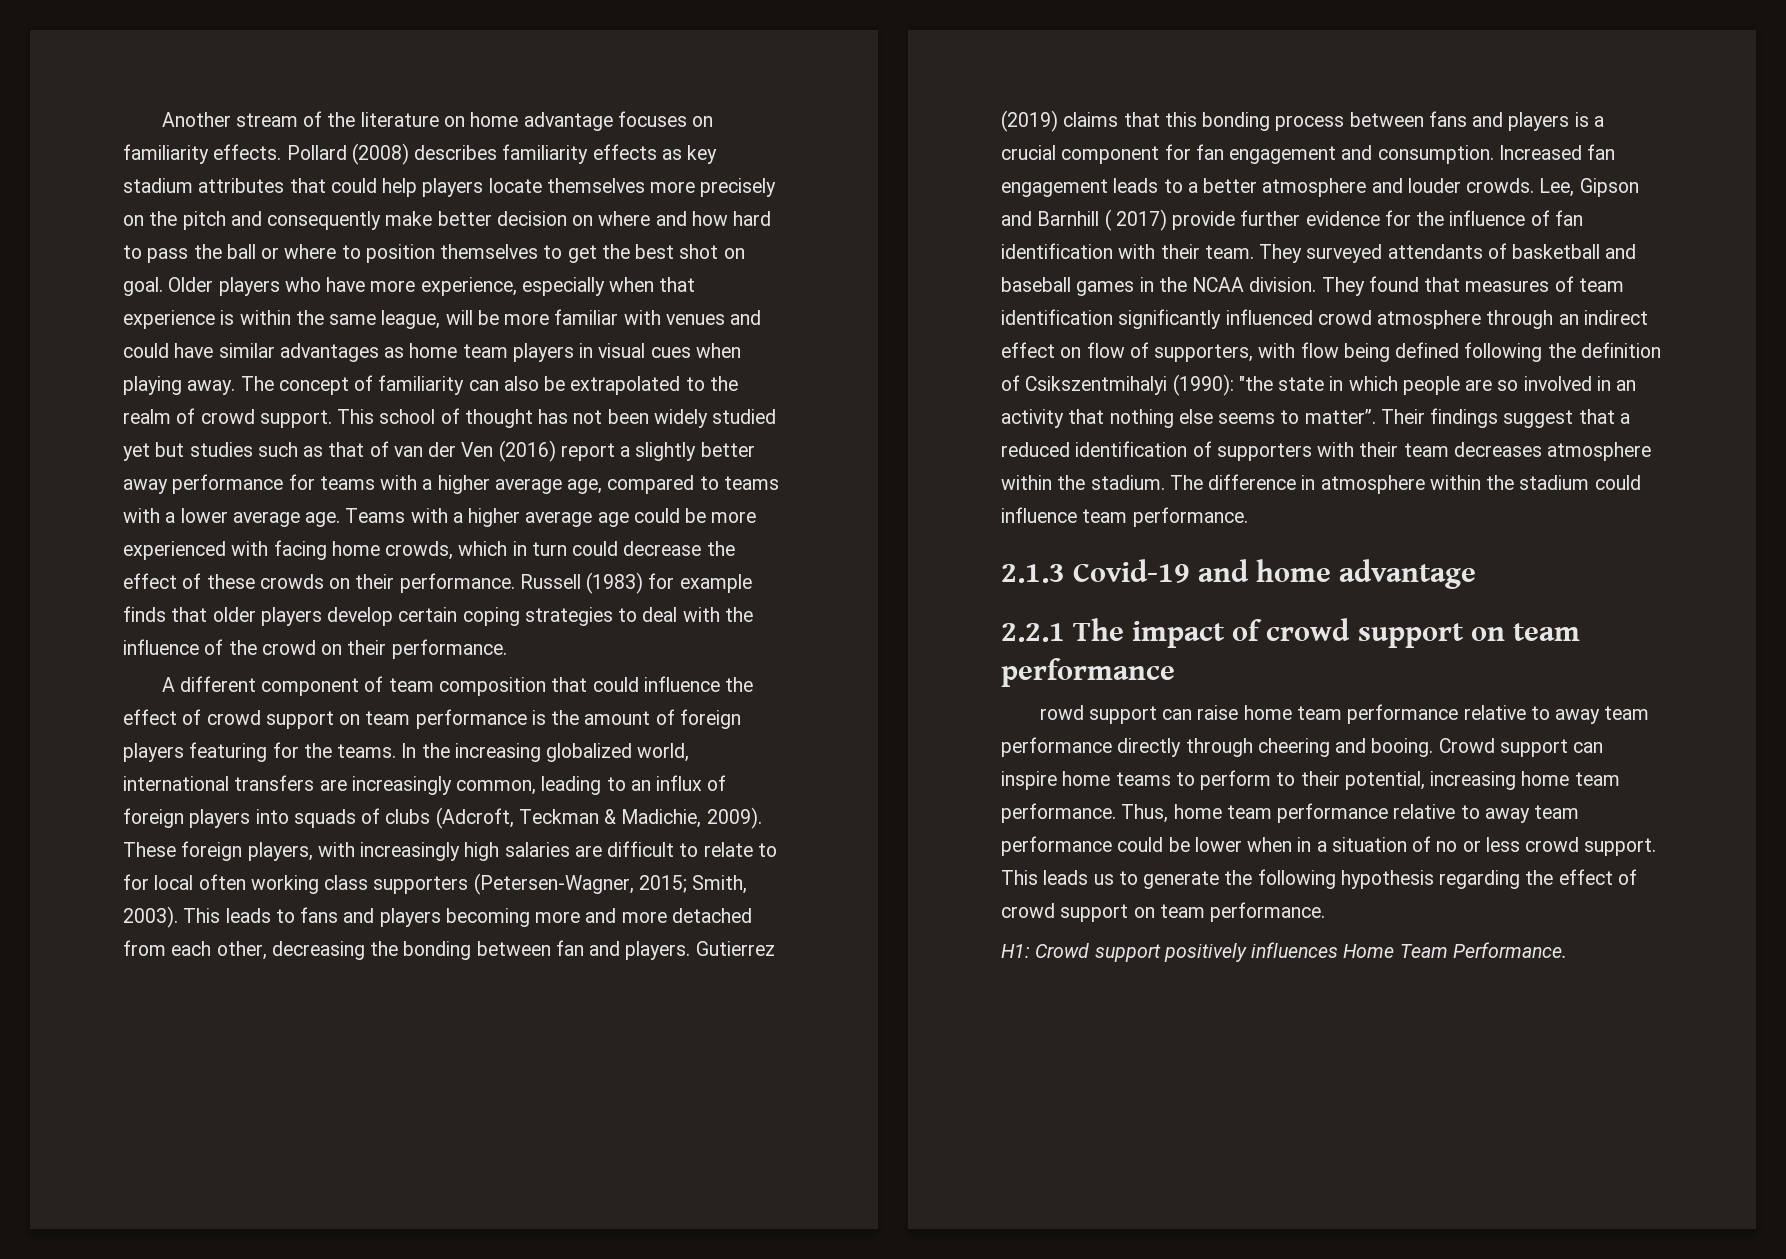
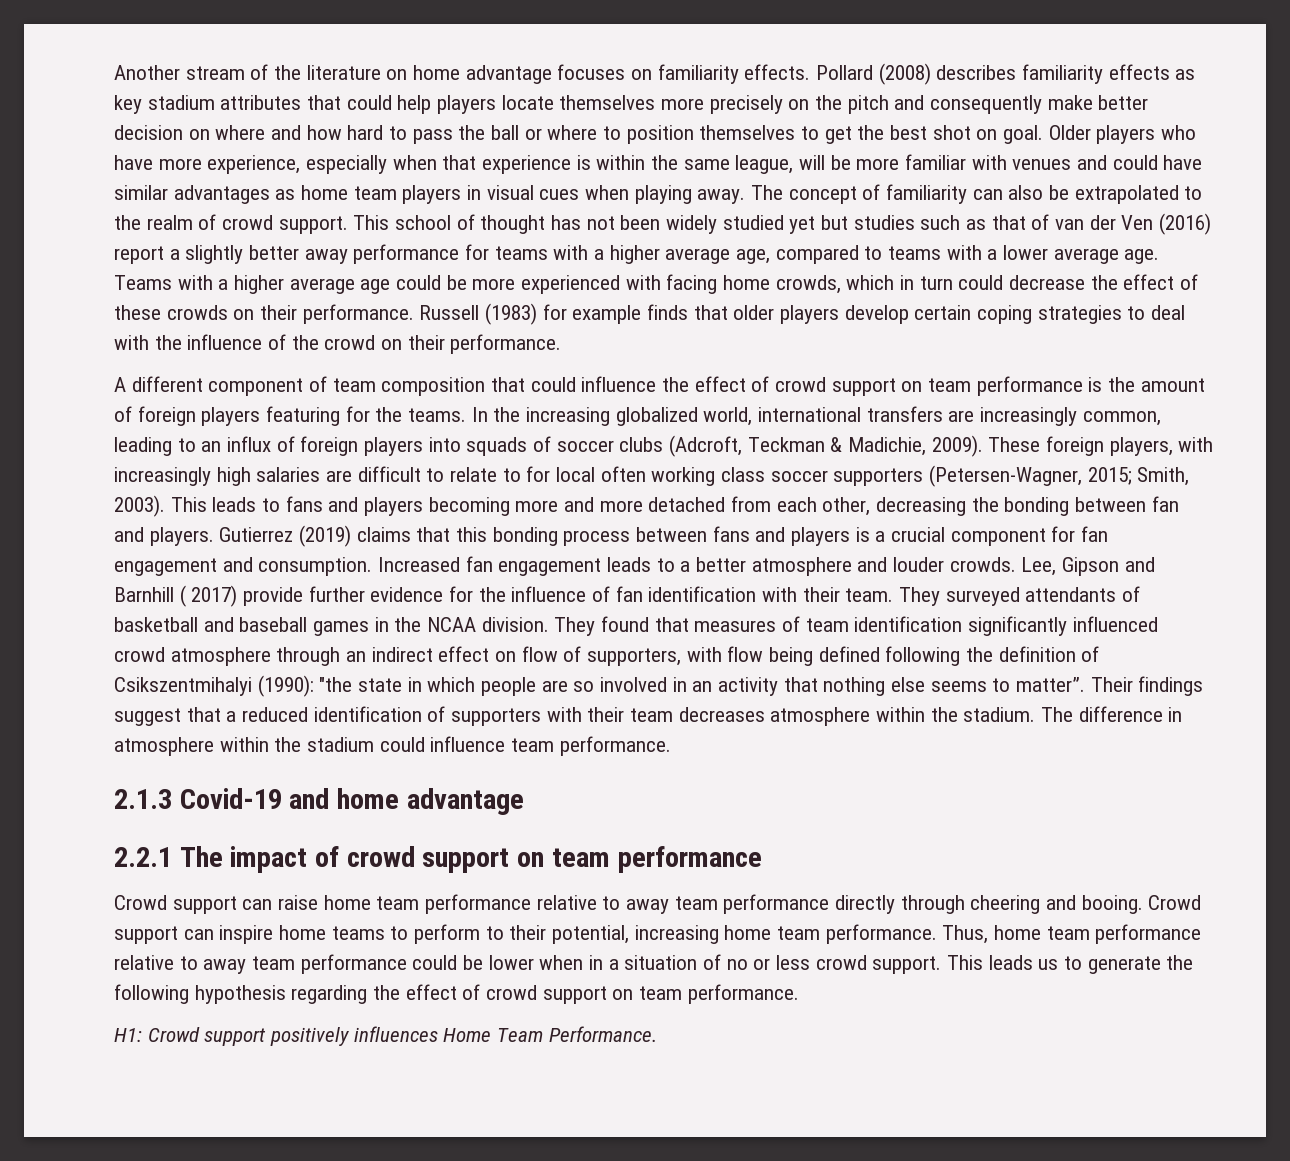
(381, 816) none -> [556,440,614,452] soccer
(369, 882) none -> [770,470,828,482] soccer
[1039,705,1084,720] rowd -> [114,895,167,910] Crowd

